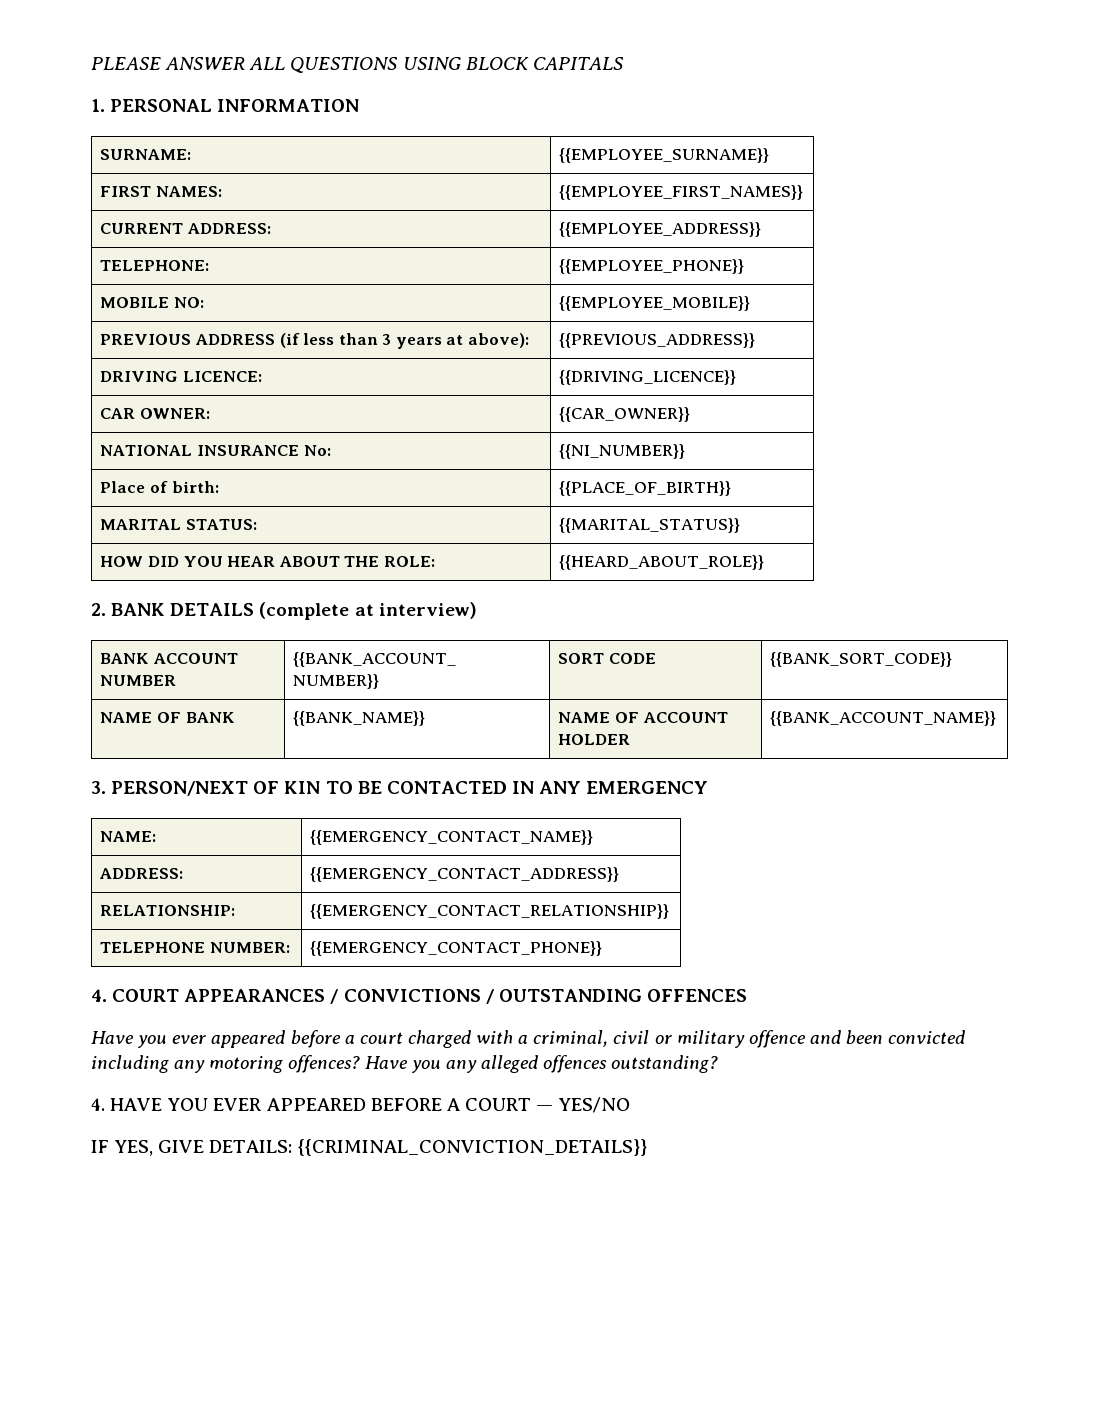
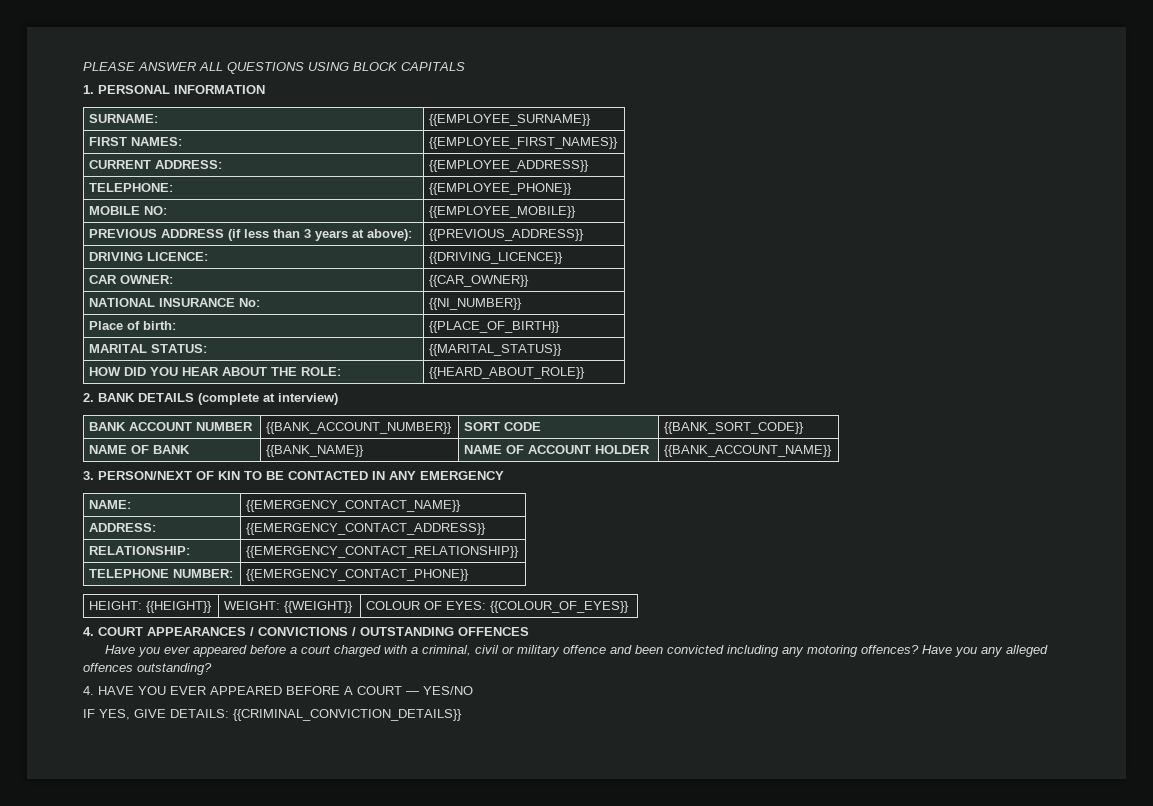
(603, 948) none -> [89,601,213,613] [224,601,354,613] [366,601,630,613] // HEIGHT: {{HEIGHT}} | WEIGHT: {{WEIGHT}} | COLOUR OF EYES: {{COLOUR_OF_EYES}}

